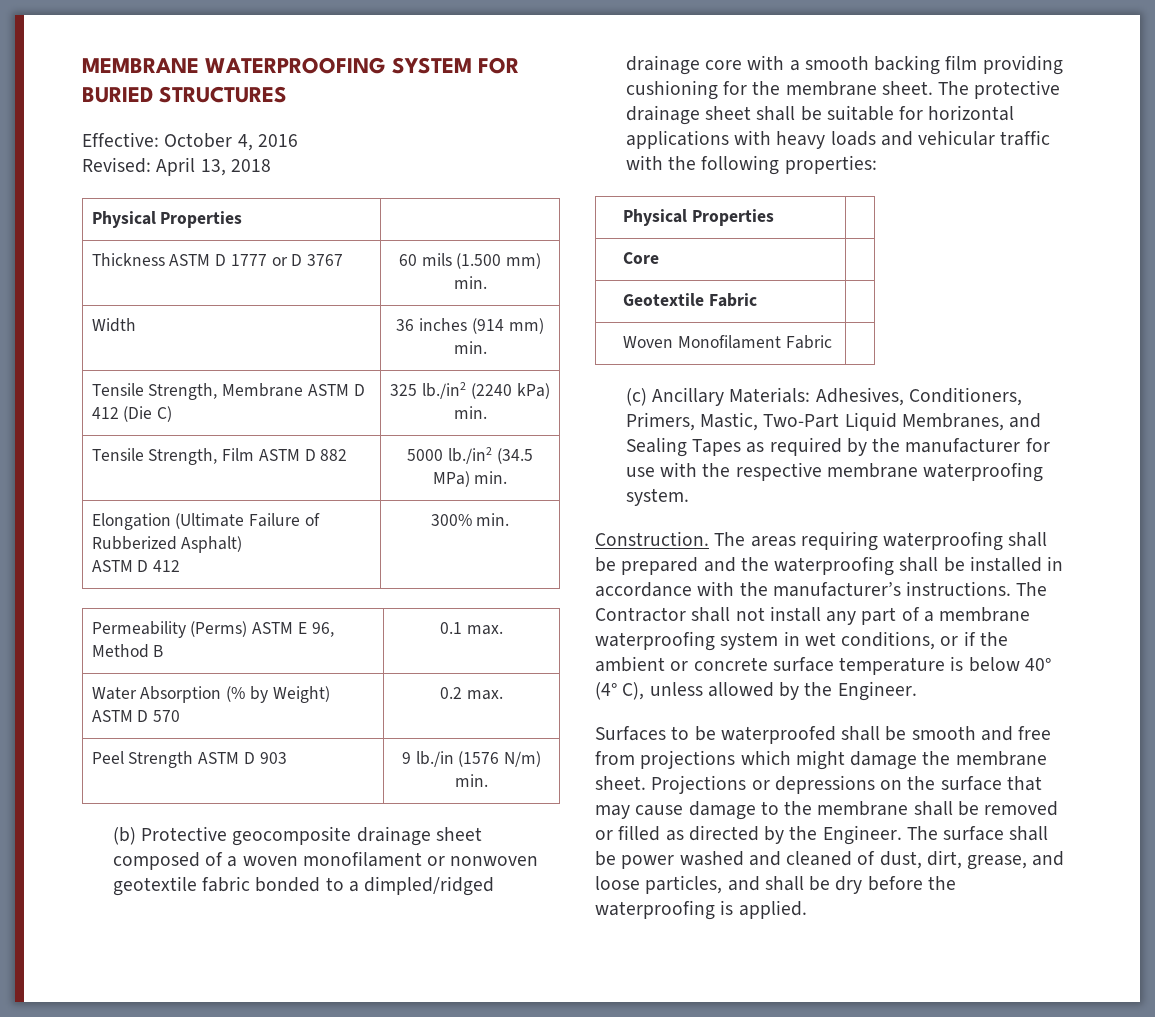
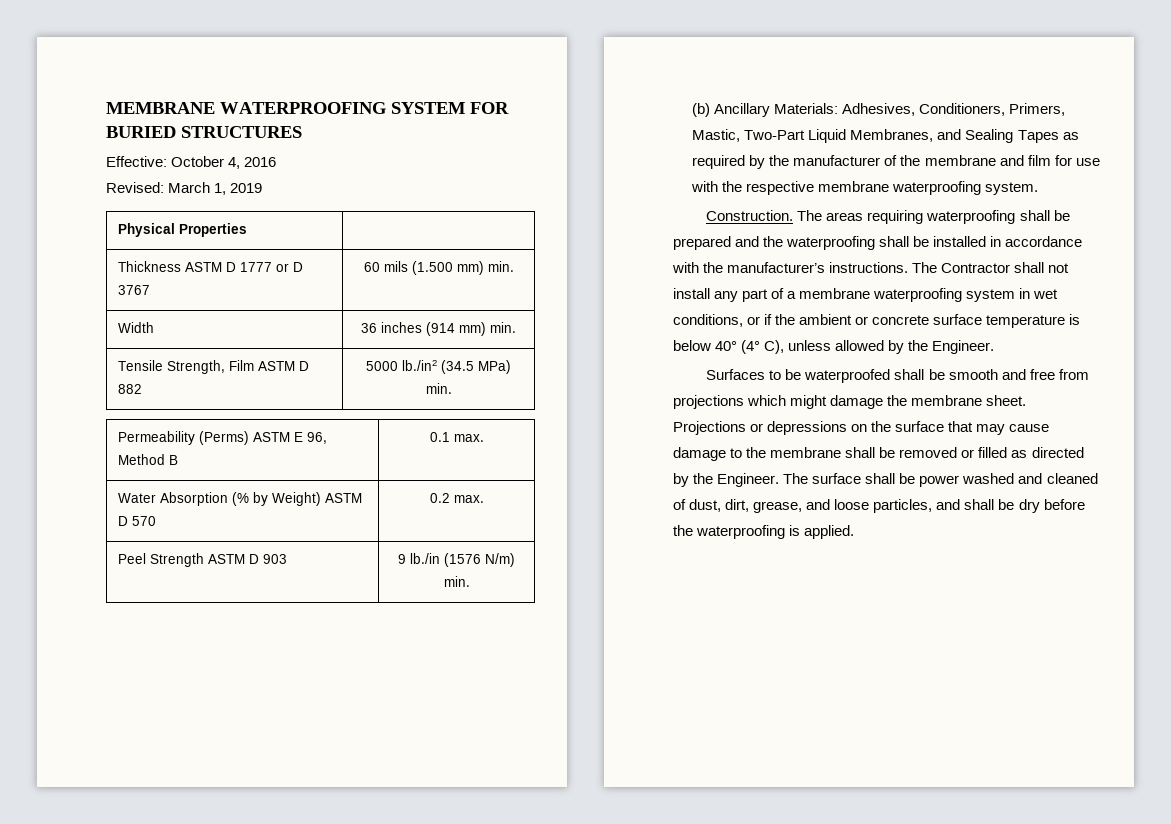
[156,157,271,176] April 13, 2018 -> [168,182,263,195] March 1, 2019
[91,383,365,400] [91,406,173,422] [390,382,550,399] [453,406,487,419] // Tensile Strength, Membrane ASTM D 412 (Die C) | 325 lb./in2 (2240 kPa) min. -> (516, 327) none
[91,513,320,530] [91,536,243,553] [91,560,181,572] [430,513,510,526] // Elongation (Ultimate Failure of Rubberized Asphalt) // ASTM D 412 | 300% min. -> (452, 388) none
[141,826,482,846] [112,851,539,870] [112,876,495,896] [625,55,1063,75] [625,80,1061,100] [625,105,1015,125] [625,130,1051,149] [625,155,877,175] [623,209,774,226] [623,252,660,264] [623,293,757,307] [623,335,832,349] [625,388,647,406] Protective geocomposite drainage sheet composed of a woven monofilament or nonwoven geotextile fabric bonded to a dimpled/ridged drainage core with a smooth backing film providing cushioning for the membrane sheet. The protective drainage sheet shall be suitable for horizontal applications with heavy loads and vehicular traffic with the following properties: // Physical Properties | // Core | // Geotextile Fabric | // Woven Monofilament Fabric | // (c) -> (711, 110) none
(1021, 445) none -> [884,155,1051,166] of the membrane and film

